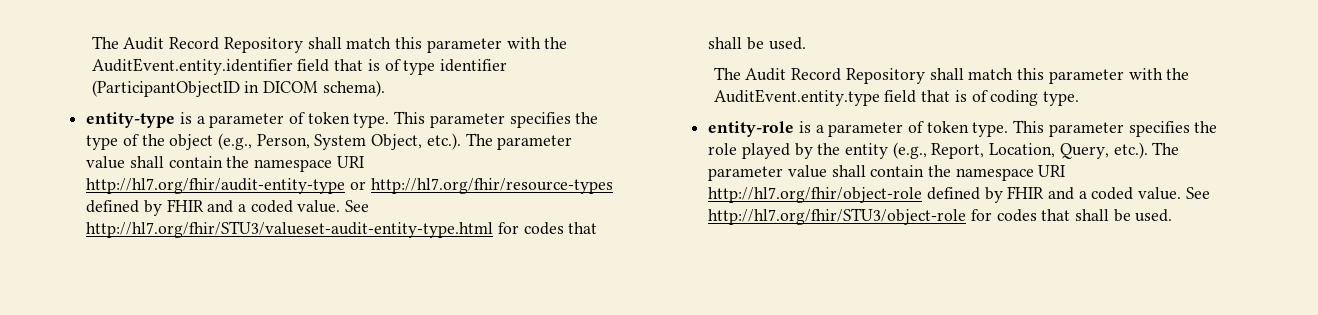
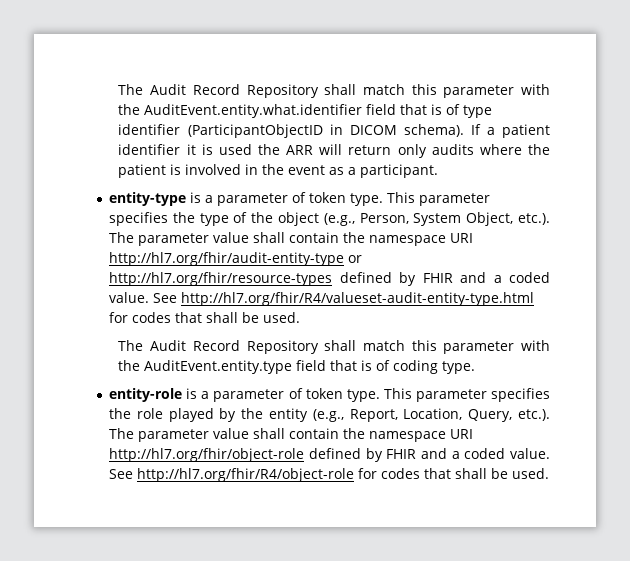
[91,58,293,75] AuditEvent.entity.identifier -> [144,104,363,118] AuditEvent.entity.what.identifier
(385, 88) none -> [470,124,551,138] [118,144,550,158] [118,164,439,178] If a patient identifier it is used the ARR will return only audits where the patient is involved in the event as a participant.
[86,221,494,238] http://hl7.org/fhir/STU3/valueset-audit-entity-type.html -> [181,292,535,306] http://hl7.org/fhir/R4/valueset-audit-entity-type.html
[708,208,967,225] http://hl7.org/fhir/STU3/object-role -> [137,468,355,482] http://hl7.org/fhir/R4/object-role

